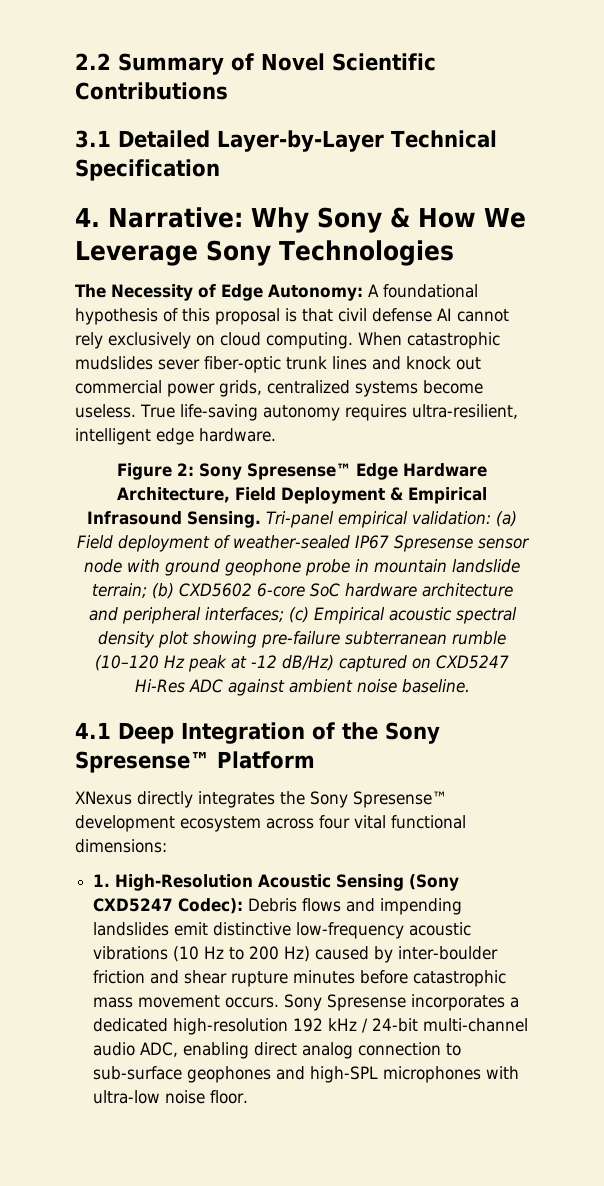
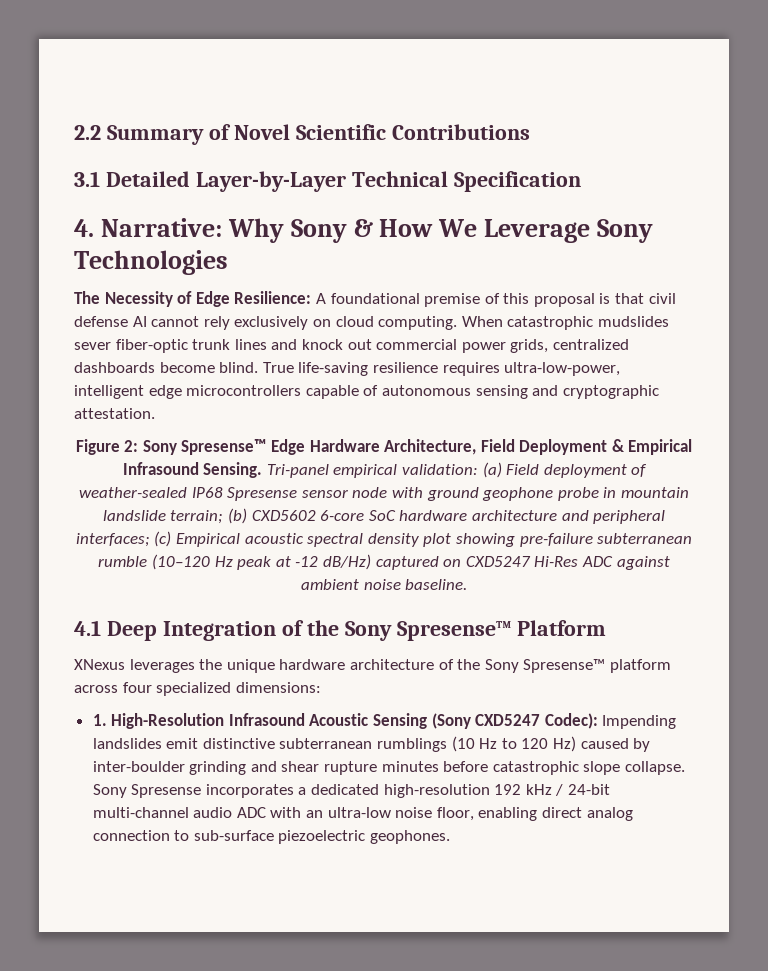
[268,284,363,301] Autonomy: -> [234,291,312,304] Resilience:
[75,308,158,325] hypothesis -> [424,293,481,307] premise
[355,380,483,397] [75,404,518,421] [75,428,276,445] systems become useless. True life-saving autonomy requires ultra-resilient, intelligent edge hardware. -> [74,362,621,376] [74,385,659,399] [74,408,155,419] dashboards become blind. True life-saving resilience requires ultra-low-power, intelligent edge microcontrollers capable of autonomous sensing and cryptographic attestation.
[354,535,389,549] IP67 -> [191,487,223,498] IP68
[137,791,447,808] [75,815,466,832] directly integrates the Sony Spresense™ development ecosystem across four vital functional -> [129,659,671,673] [74,682,232,696] leverages the unique hardware architecture of the Sony Spresense™ platform across four specialized
(254, 882) none -> [228,713,305,726] Infrasound
[248,898,463,915] [93,922,472,939] [93,946,169,960] Debris flows and impending landslides emit distinctive low-frequency acoustic vibrations -> [602,715,677,729] [92,738,448,752] Impending landslides emit distinctive subterranean rumblings
[249,946,280,960] 200 -> [521,738,549,749] 120
[93,970,146,984] friction -> [189,761,247,775] grinding
[93,995,280,1008] mass movement occurs. -> [583,761,686,775] slope collapse.
[140,1042,179,1057] ADC, -> [236,807,474,821] ADC with an ultra-low noise floor,
[187,1066,520,1083] [93,1090,249,1104] geophones and high-SPL microphones with ultra-low noise floor. -> [278,830,451,844] piezoelectric geophones.

